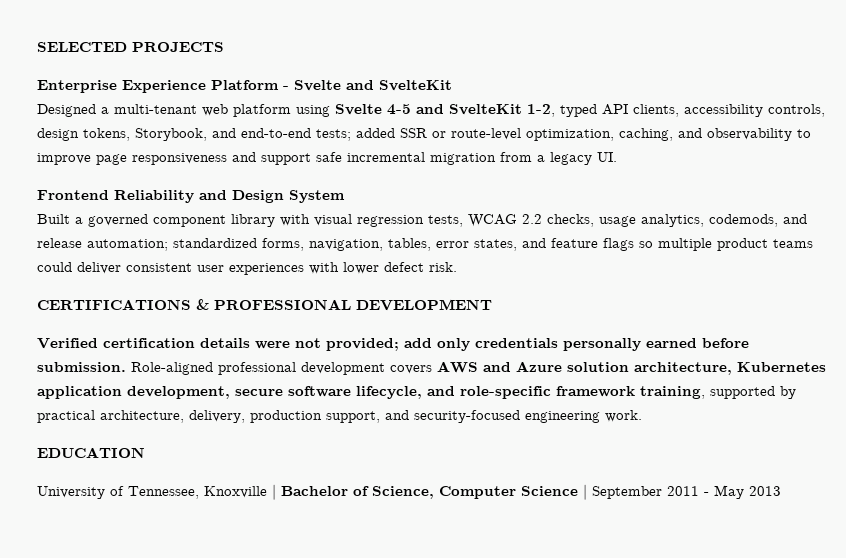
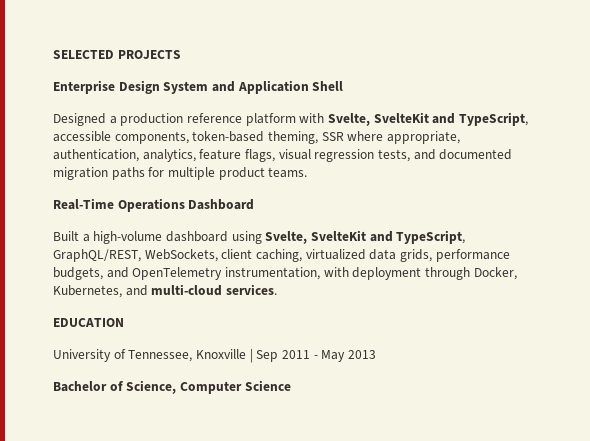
[122,80,452,93] [37,104,825,117] [37,128,811,141] [37,152,617,165] [37,190,345,203] [37,214,807,227] [37,238,813,251] [37,262,457,275] [37,299,492,311] [37,338,749,351] [37,361,826,375] [37,386,796,399] [37,410,642,423] Experience Platform - Svelte and SvelteKit // Designed a multi-tenant web platform using Svelte 4-5 and SvelteKit 1-2, typed API clients, accessibility controls, design tokens, Storybook, and end-to-end tests; added SSR or route-level optimization, caching, and observability to improve page responsiveness and support safe incremental migration from a legacy UI. // Frontend Reliability and Design System // Built a governed component library with visual regression tests, WCAG 2.2 checks, usage analytics, codemods, and release automation; standardized forms, navigation, tables, error states, and feature flags so multiple product teams could deliver consistent user experiences with lower defect risk. // CERTIFICATIONS & PROFESSIONAL DEVELOPMENT // Verified certification details were not provided; add only credentials personally earned before submission. Role-aligned professional development covers AWS and Azure solution architecture, Kubernetes application development, secure software lifecycle, and role-specific framework training, supported by practical architecture, delivery, production support, and security-focused engineering work. -> [118,80,344,94] [53,112,528,126] [53,131,460,144] [53,149,513,162] [53,167,308,180] [53,198,255,212] [53,230,466,244] [53,249,510,262] [53,267,517,280] [53,284,277,298] Design System and Application Shell // Designed a production reference platform with Svelte, SvelteKit and TypeScript, accessible components, token-based theming, SSR where appropriate, authentication, analytics, feature flags, visual regression tests, and documented migration paths for multiple product teams. // Real-Time Operations Dashboard // Built a high-volume dashboard using Svelte, SvelteKit and TypeScript, GraphQL/REST, WebSockets, client caching, virtualized data grids, performance budgets, and OpenTelemetry instrumentation, with deployment through Docker, Kubernetes, and multi-cloud services.
(276, 492) none -> [256,350,376,362] Sep 2011 - May 2013 //
[583,484,781,500] | September 2011 - May 2013 -> (291, 385) none

